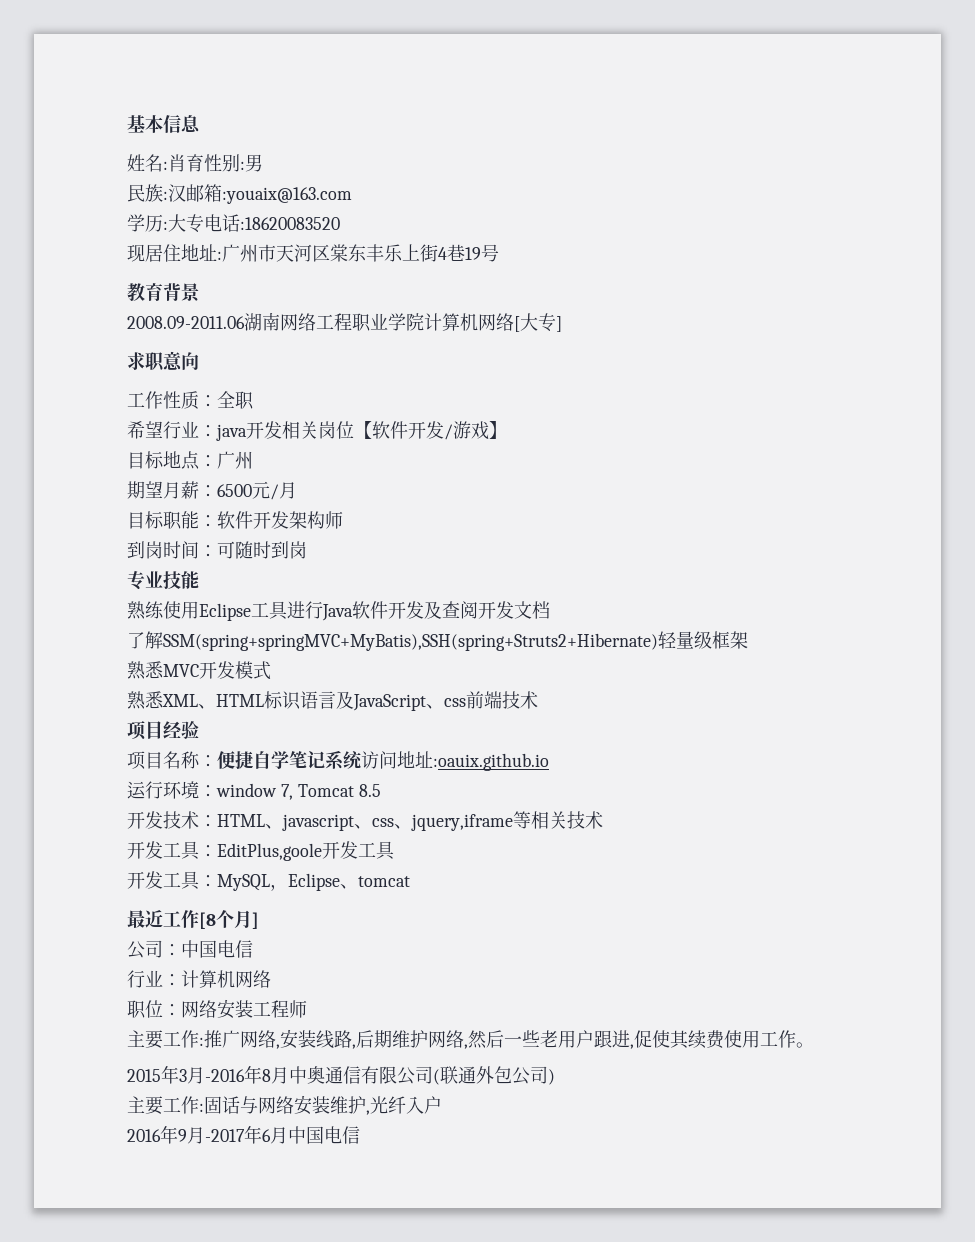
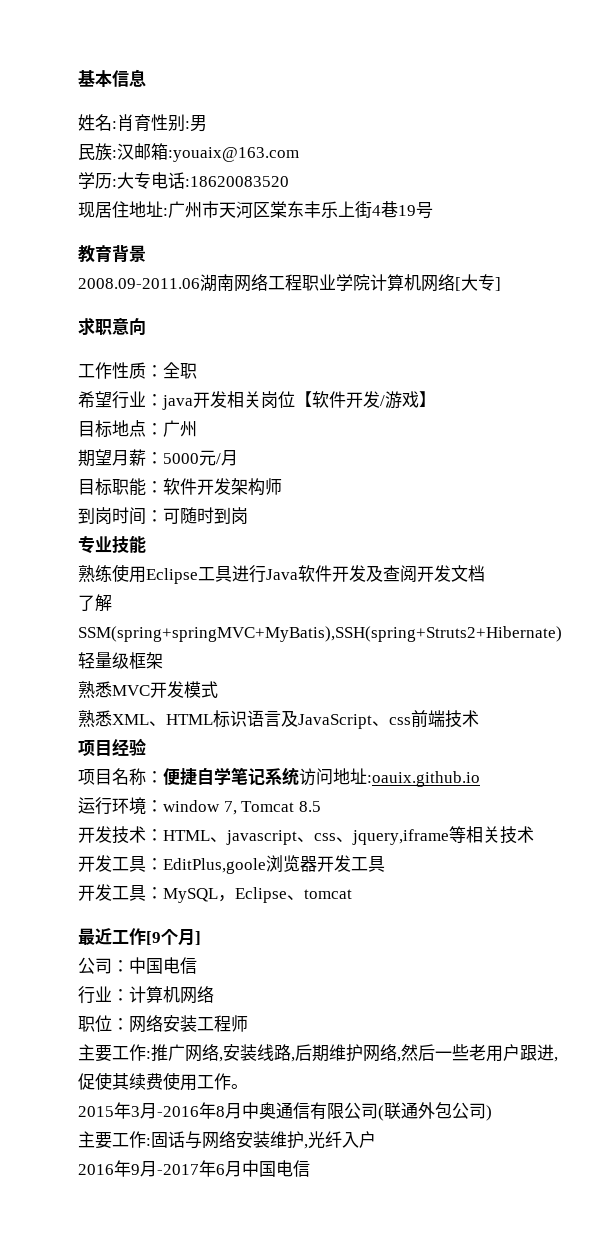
[217,484,252,497] 6500 -> [163,453,199,464] 5000
(322, 852) none -> [266,855,317,872] 浏览器
[199,912,216,929] [8 -> [146,931,161,945] [9

